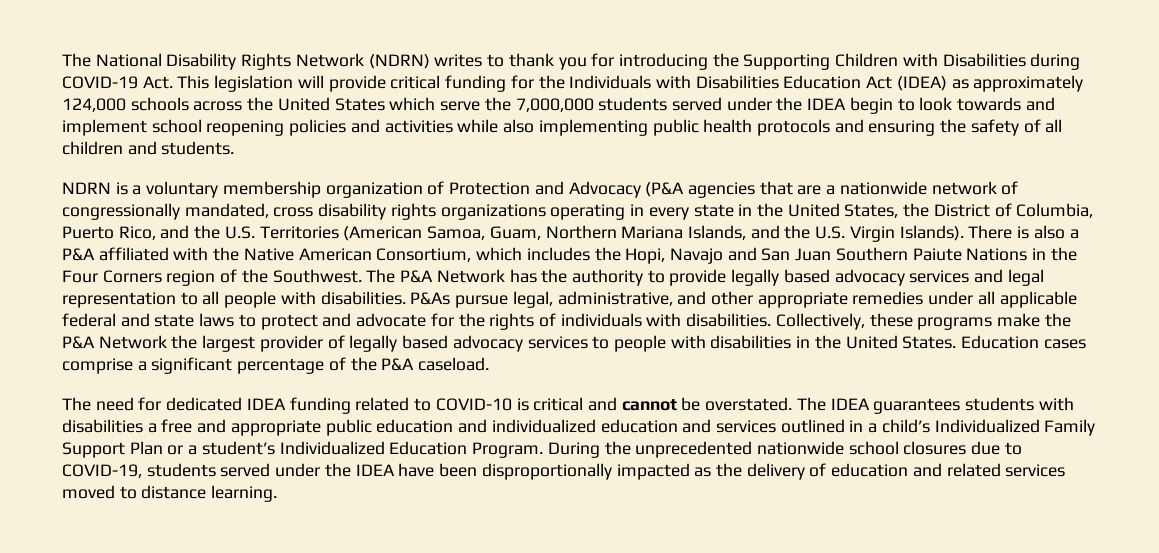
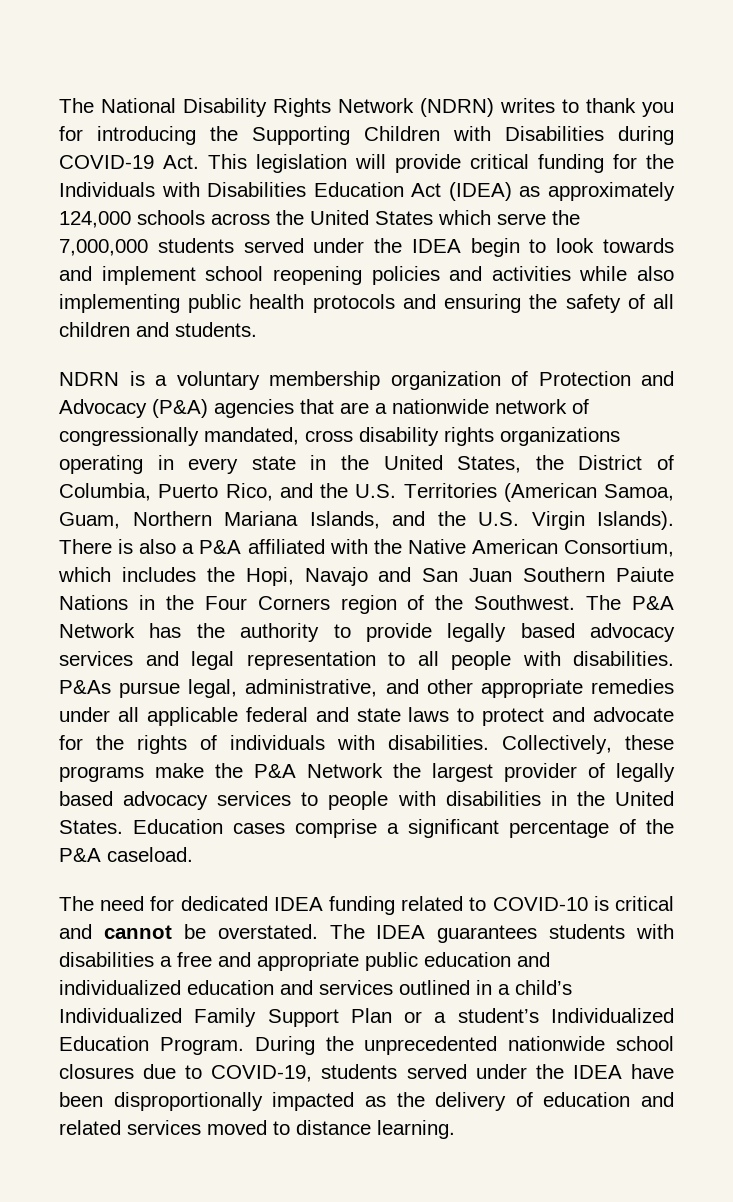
[645,182,685,197] (P&A -> [152,399,208,418] (P&A)

